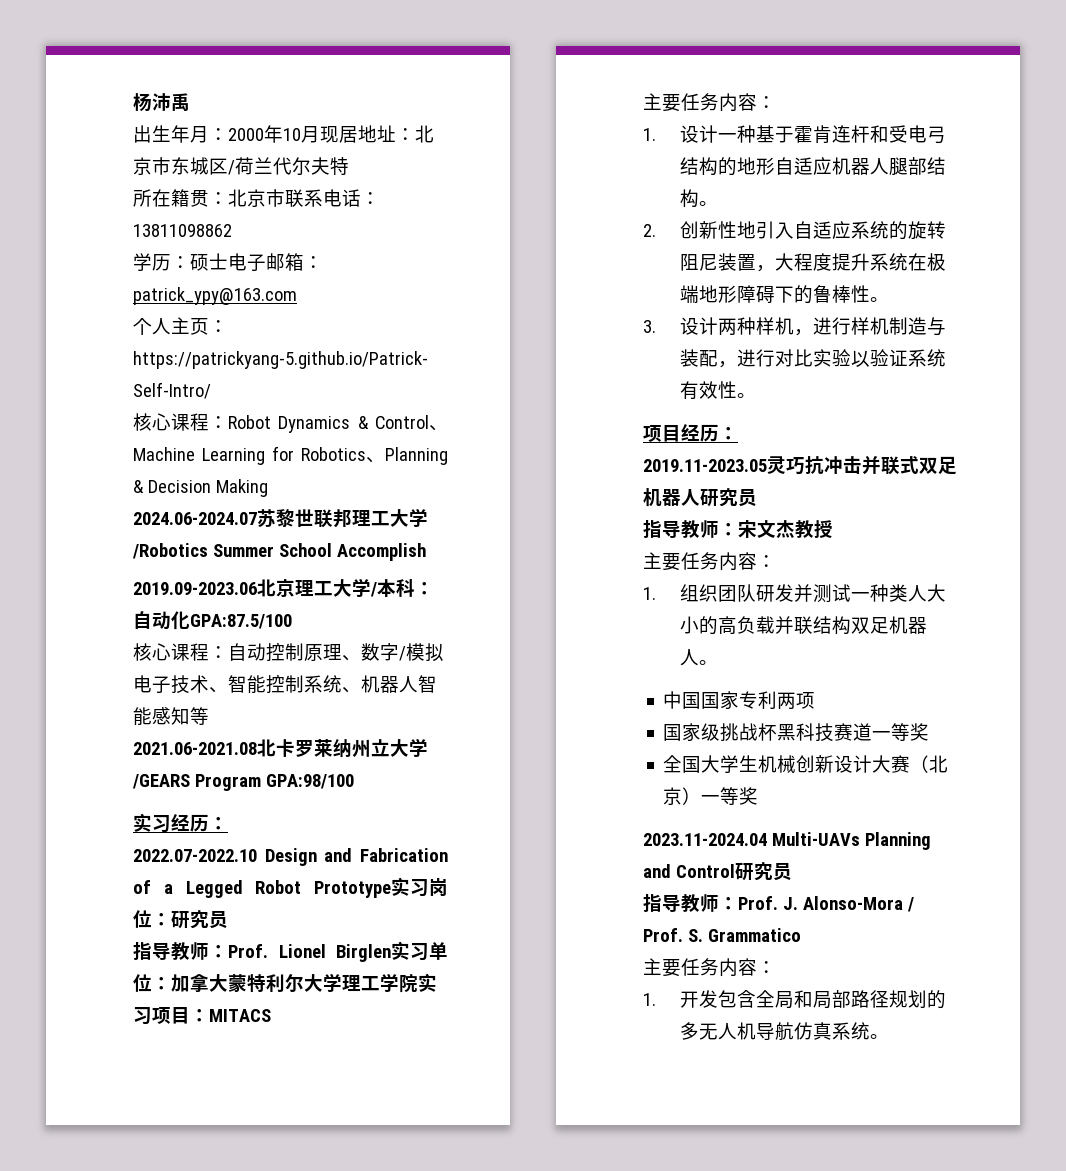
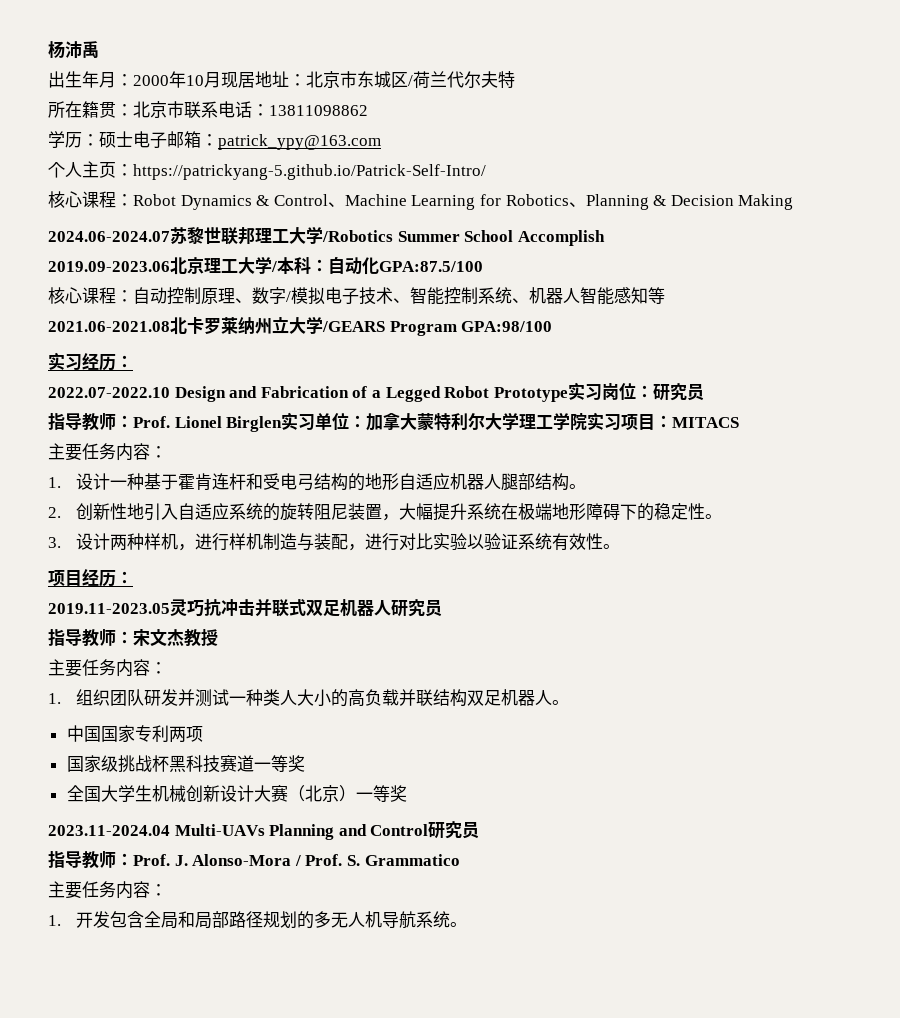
[793,253,832,271] 程度 -> [416,503,434,520] 幅
[812,285,851,303] 鲁棒 -> [654,503,689,520] 稳定
[793,1022,832,1040] 仿真 -> (417, 919) none

